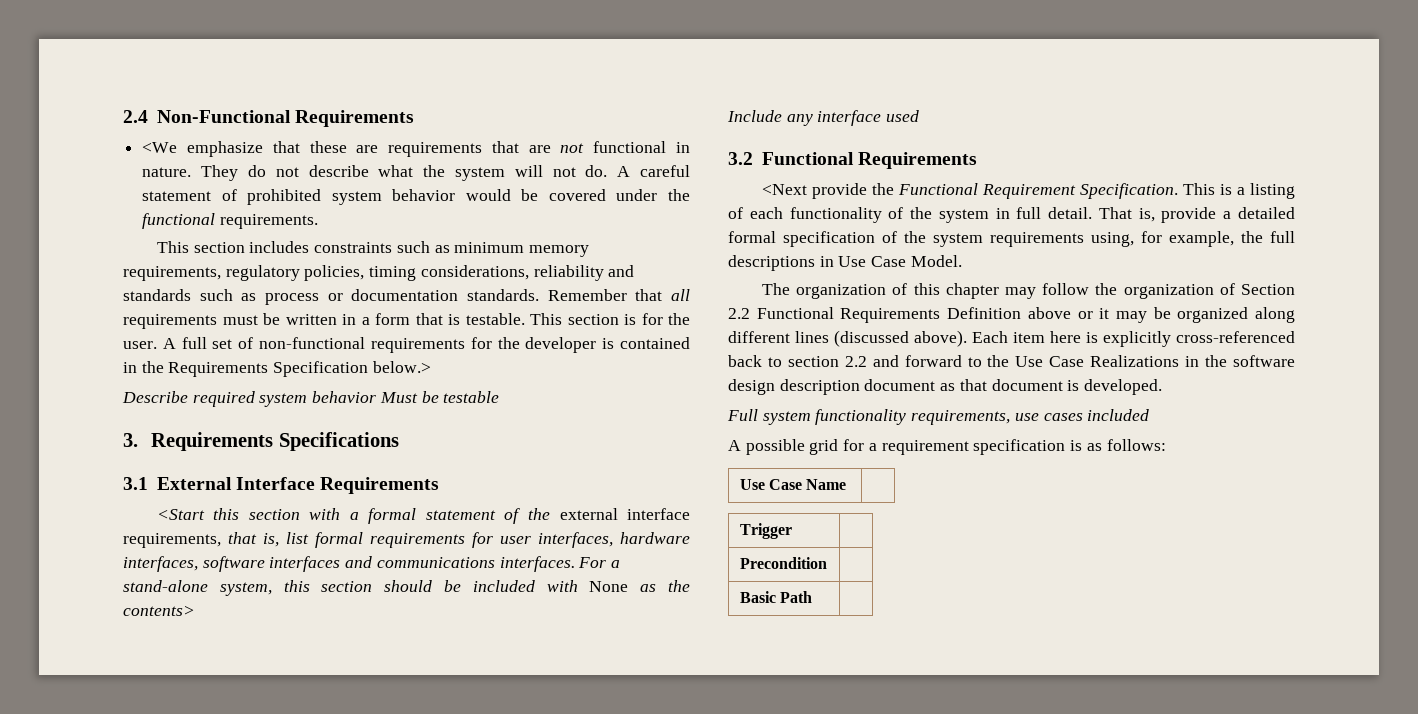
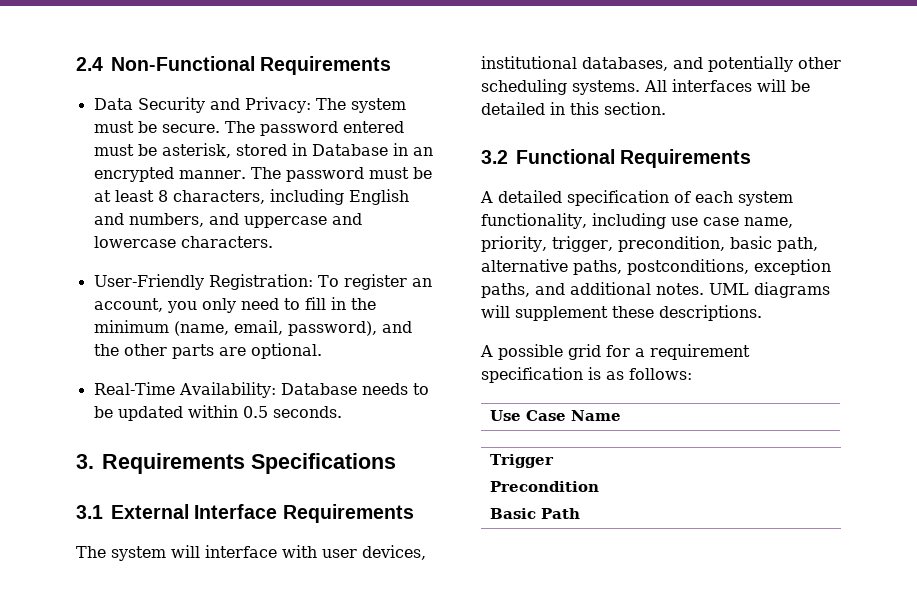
[142,141,690,157] [142,165,690,181] [142,189,690,205] [142,213,318,229] [156,241,590,257] [123,265,635,281] [123,289,690,305] [123,313,690,329] [123,337,690,353] [123,361,431,377] [122,391,500,407] <We emphasize that these are requirements that are not functional in nature. They do not describe what the system will not do. A careful statement of prohibited system behavior would be covered under the functional requirements. // This section includes constraints such as minimum memory requirements, regulatory policies, timing considerations, reliability and standards such as process or documentation standards. Remember that all requirements must be written in a form that is testable. This section is for the user. A full set of non-functional requirements for the developer is contained in the Requirements Specification below.> // Describe required system behavior Must be testable -> [93,97,406,113] [93,121,404,136] [93,143,433,158] [93,167,432,182] [93,189,409,205] [93,213,362,228] [93,236,273,248] [93,274,432,290] [93,297,376,313] [93,320,412,336] [93,343,322,359] [93,382,429,398] [93,405,342,421] Data Security and Privacy: The system must be secure. The password entered must be asterisk, stored in Database in an encrypted manner. The password must be at least 8 characters, including English and numbers, and uppercase and lowercase characters. // User-Friendly Registration: To register an account, you only need to fill in the minimum (name, email, password), and the other parts are optional. // Real-Time Availability: Database needs to be updated within 0.5 seconds.
[156,508,690,524] [123,532,690,548] [123,556,621,572] [123,580,690,596] [123,605,195,616] [727,110,920,126] [728,152,978,169] [761,183,1295,199] [728,207,1295,223] [728,231,1295,247] [728,255,962,271] [761,283,1295,299] [728,307,1295,323] [728,330,1295,347] [728,355,1295,367] [728,379,1163,395] [727,409,1150,425] <Start this section with a formal statement of the external interface requirements, that is, list formal requirements for user interfaces, hardware interfaces, software interfaces and communications interfaces. For a stand-alone system, this section should be included with None as the contents> // Include any interface used // 3.2 Functional Requirements // <Next provide the Functional Requirement Specification. This is a listing of each functionality of the system in full detail. That is, provide a detailed formal specification of the system requirements using, for example, the full descriptions in Use Case Model. // The organization of this chapter may follow the organization of Section 2.2 Functional Requirements Definition above or it may be organized along different lines (discussed above). Each item here is explicitly cross-referenced back to section 2.2 and forward to the Use Case Realizations in the software design description document as that document is developed. // Full system functionality requirements, use cases included -> [76,545,426,561] [481,56,841,72] [481,79,810,95] [481,102,666,115] [481,149,752,168] [480,190,793,206] [481,213,793,229] [481,236,818,252] [481,259,831,275] [481,282,830,298] [481,305,762,321] The system will interface with user devices, institutional databases, and potentially other scheduling systems. All interfaces will be detailed in this section. // 3.2 Functional Requirements // A detailed specification of each system functionality, including use case name, priority, trigger, precondition, basic path, alternative paths, postconditions, exception paths, and additional notes. UML diagrams will supplement these descriptions.

